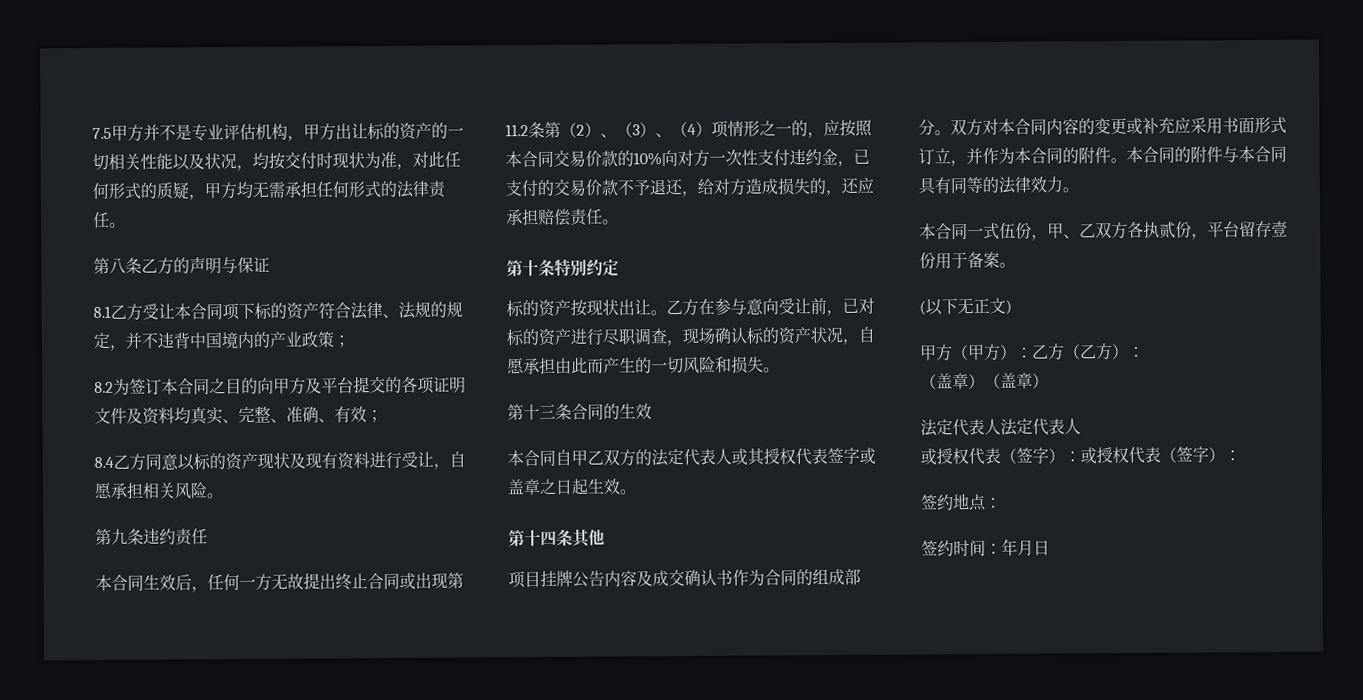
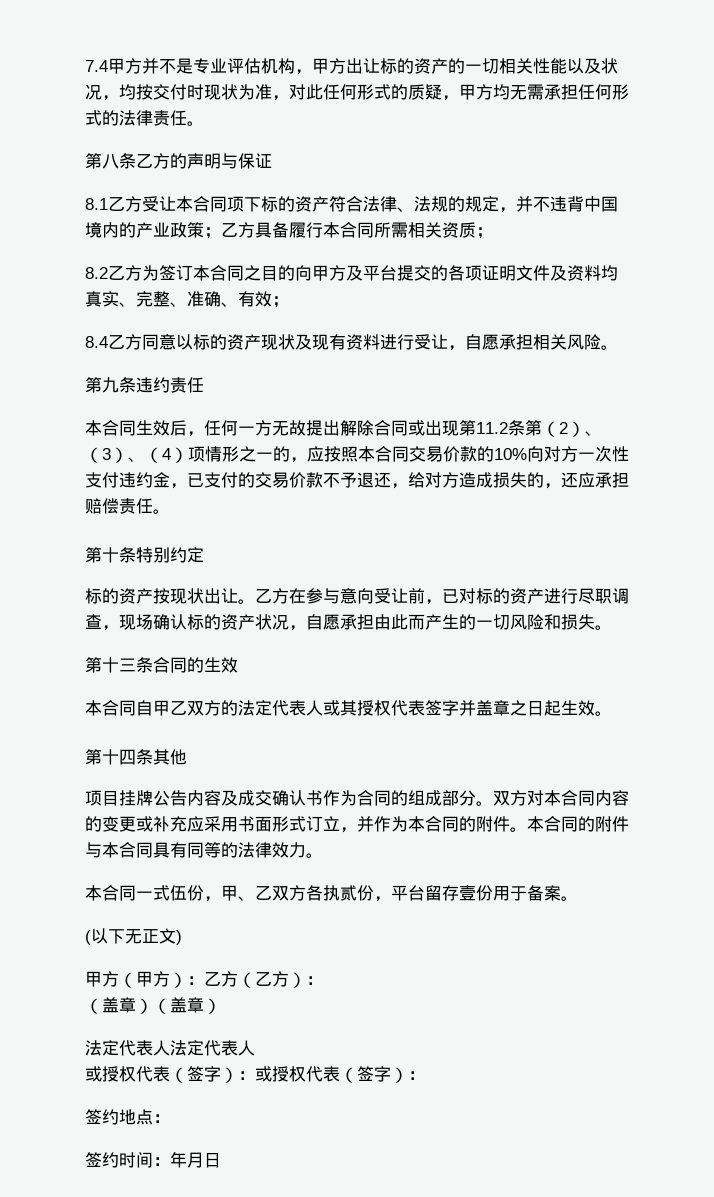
[92,127,112,140] 7.5 -> [85,60,108,72] 7.4
(350, 341) none -> [221,222,493,239] 乙方具备履行本合同所需相关资质；
(114, 387) none -> [108,265,142,281] 乙方
[335,573,368,591] 终止 -> [340,420,374,436] 解除
[859,447,876,465] 或 -> [459,700,476,716] 并

